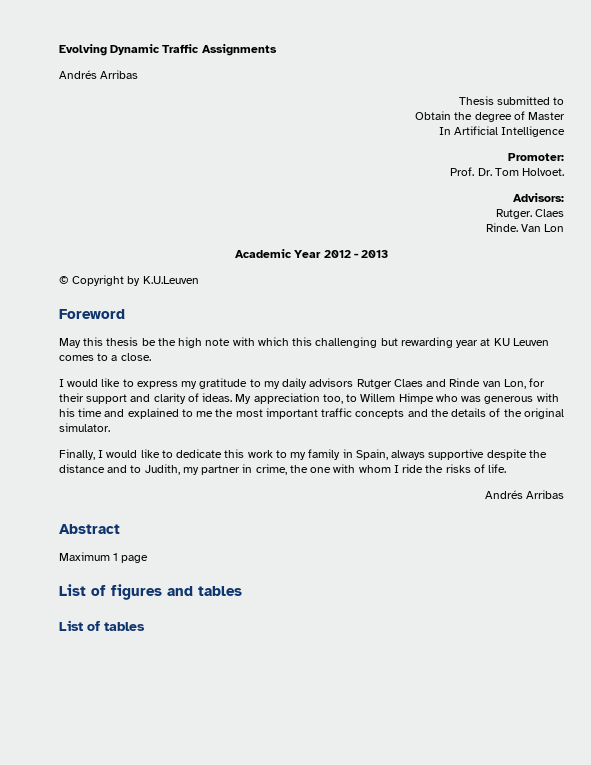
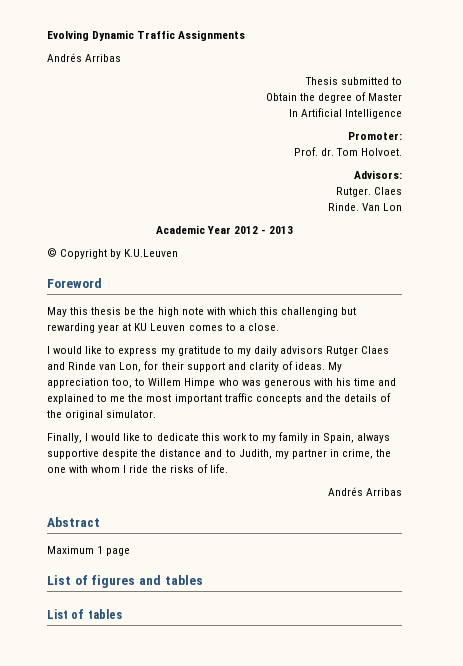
[477,168,492,176] Dr. -> [320,148,334,156] dr.

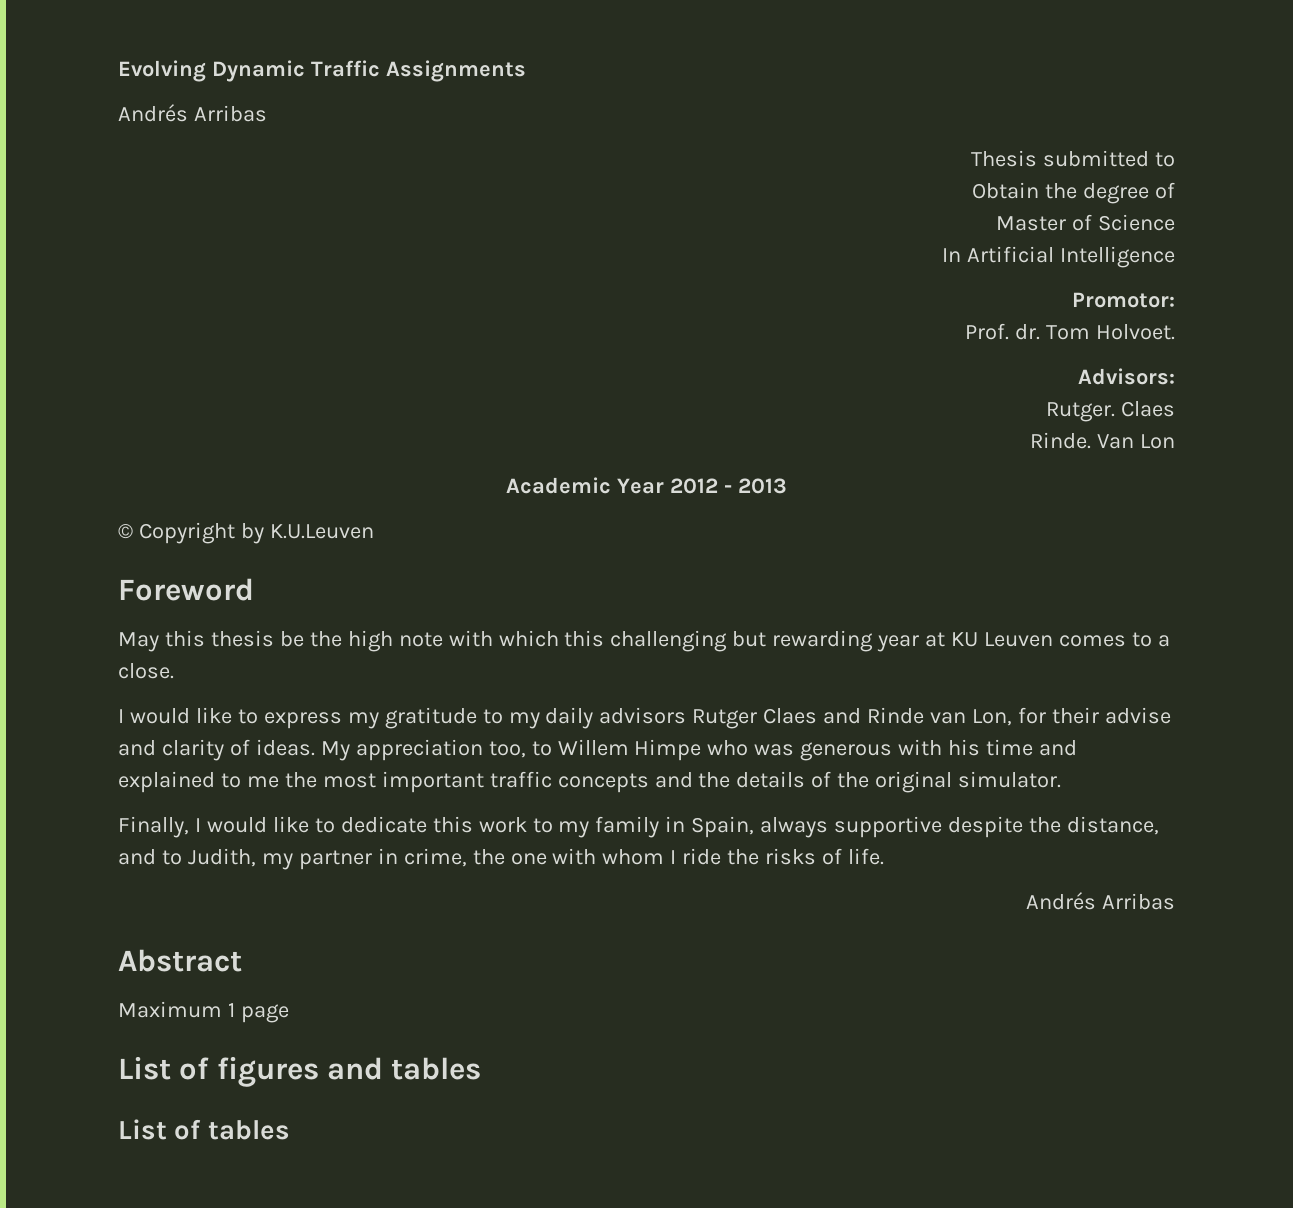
(366, 96) none -> (1176, 190) //
(402, 97) none -> [1072,214,1175,231] of Science
[348,132,402,140] Promoter: -> [1072,292,1175,308] Promotor:
[186,362,225,372] support -> [1104,707,1171,724] advise
[159,449,202,457] distance -> [1066,816,1159,835] distance,

